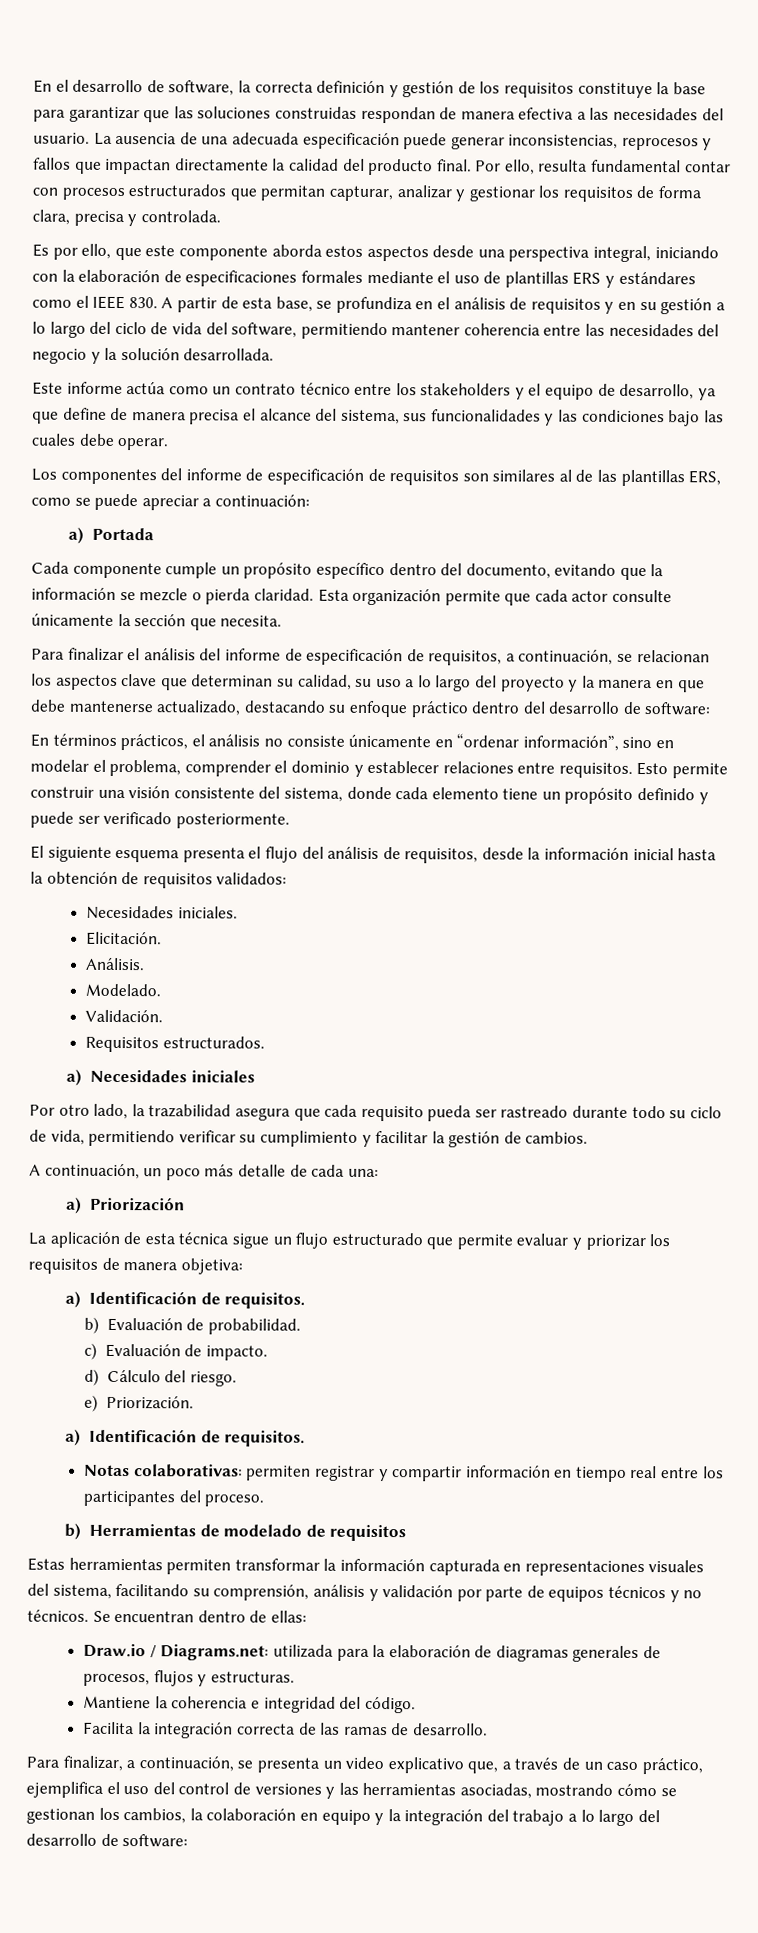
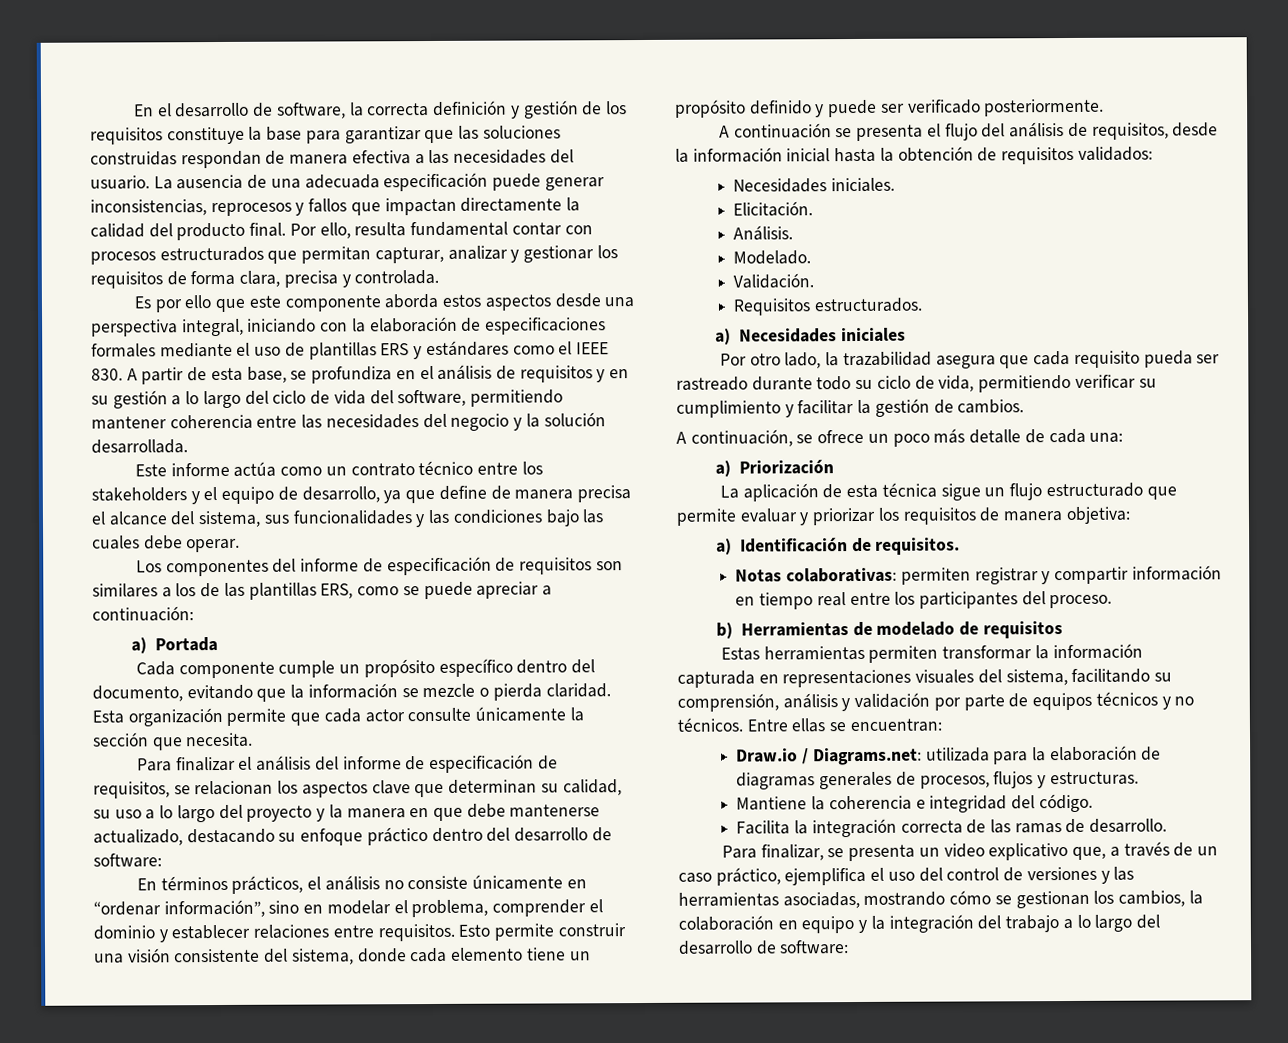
[81,243,112,259] ello, -> [184,295,212,309] ello
[558,469,572,482] al -> [161,583,197,598] a los
[505,649,614,665] a continuación, -> (170, 790) none
[30,845,180,863] El siguiente esquema -> [718,123,853,139] A continuación se
(140, 1171) none -> [796,429,865,444] se ofrece
[84,1316,301,1335] [84,1342,268,1361] [84,1368,237,1387] [84,1394,194,1412] [65,1428,306,1447] // b) Evaluación de probabilidad. // c) Evaluación de impacto. // d) Cálculo del riesgo. // e) Priorización. // a) Identificación de requisitos. -> (961, 546) none
[92,1610,307,1623] Se encuentran dentro de ellas: -> [746,718,942,733] Entre ellas se encuentran:
[126,1756,234,1772] a continuación, -> (824, 852) none

